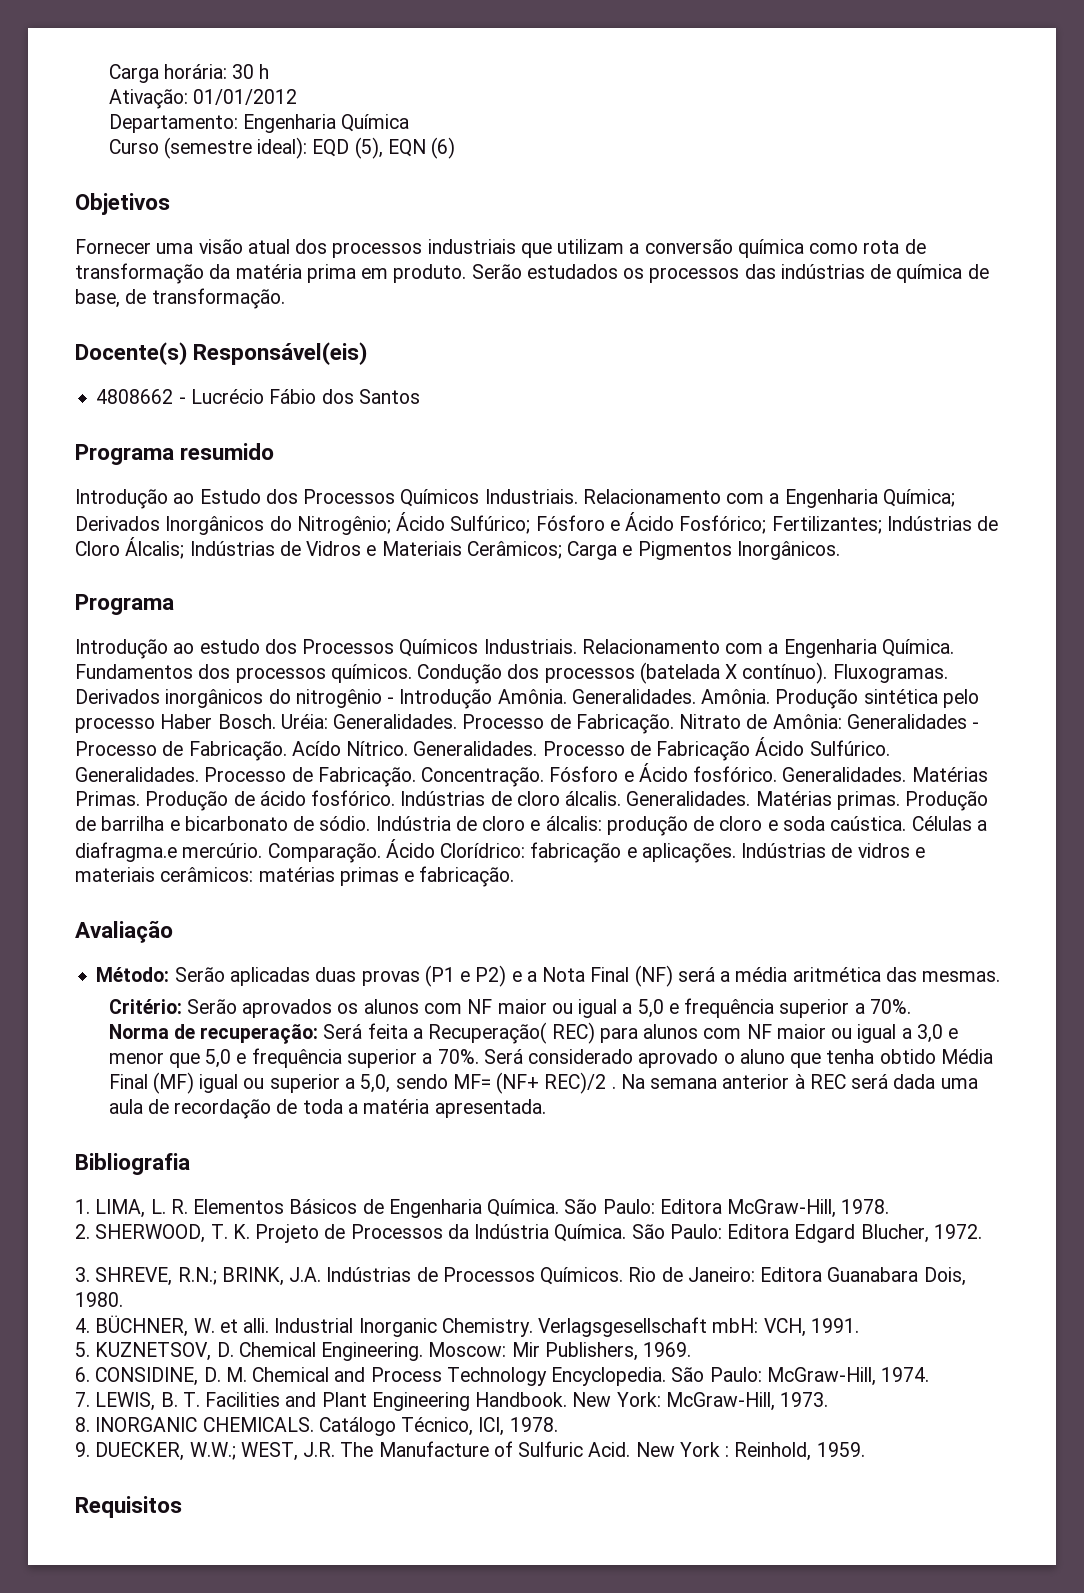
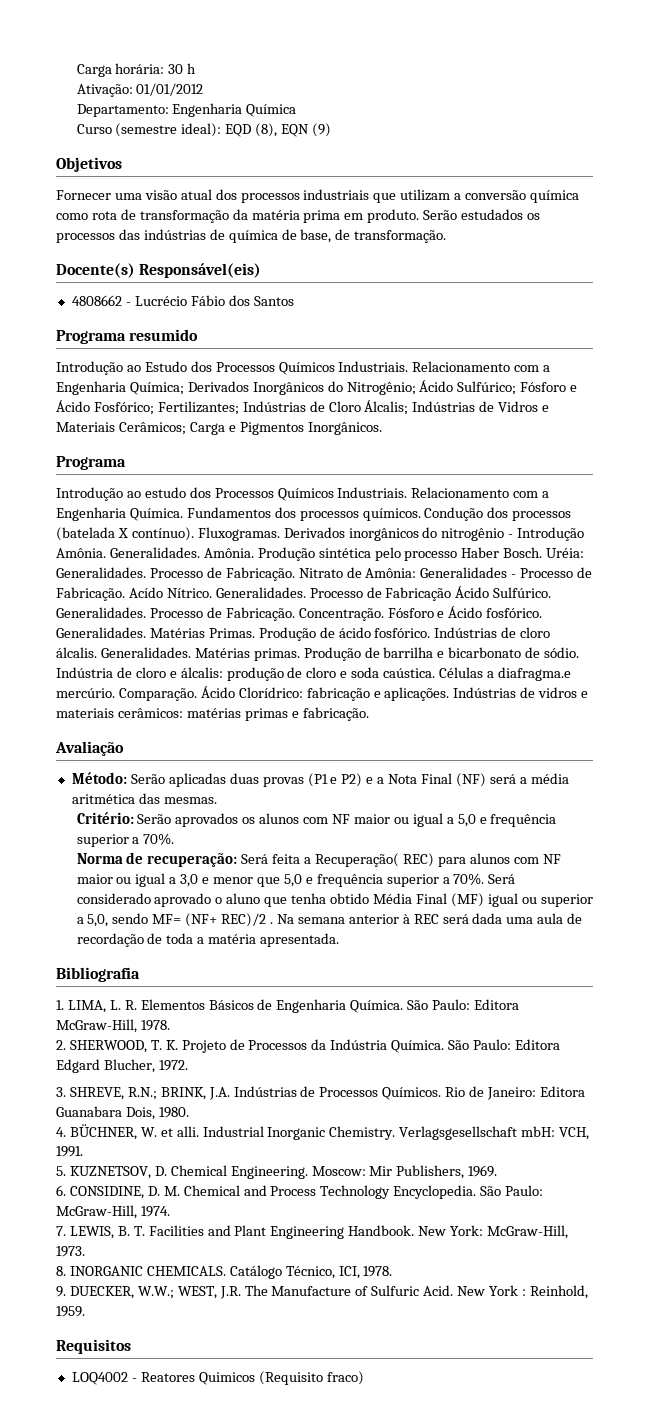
[354,137,456,159] (5), EQN (6) -> [255,123,332,137] (8), EQN (9)
(182, 1507) none -> [71,1371,364,1385] // LOQ4002 - Reatores Quimicos (Requisito fraco)

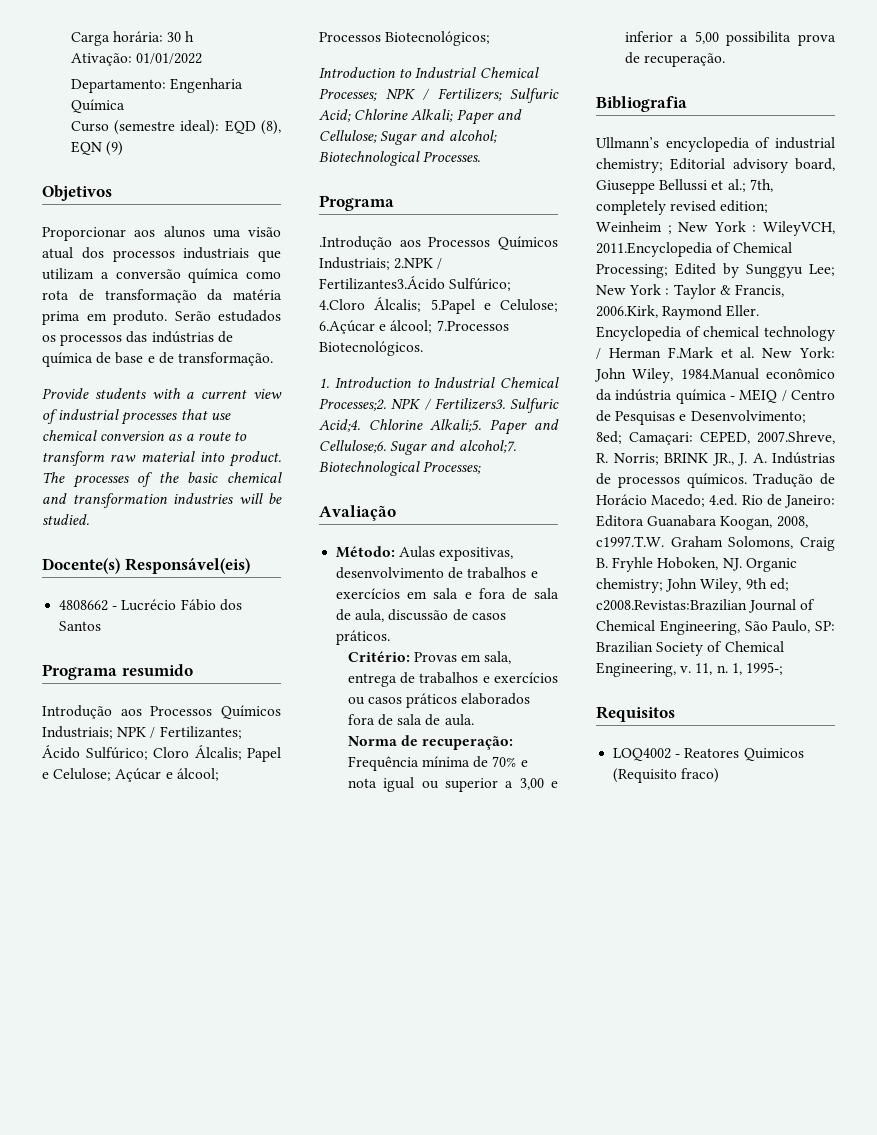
[136,83,204,96] 01/01/2012 -> [135,53,202,64] 01/01/2022
[56,190,111,200] Fornecer -> [42,226,205,241] Proporcionar aos alunos
[300,229,332,243] base, -> [115,352,155,364] base e
(447, 236) none -> [42,388,282,399] [42,409,231,425] [42,430,247,441] [42,451,281,467] [42,472,282,488] [42,493,282,508] [42,514,89,525] // Provide students with a current view of industrial processes that use chemical conversion as a route to transform raw material into product. The processes of the basic chemical and transformation industries will be studied.
[126,361,551,375] [56,380,578,395] [56,400,550,415] [56,422,382,435] [56,456,126,470] [56,487,550,501] [56,507,572,521] [56,527,585,541] [56,547,585,561] [56,567,593,581] [56,586,552,601] [56,606,543,621] [56,627,551,641] [56,647,580,661] [56,667,571,681] [56,686,589,701] [56,707,369,721] [55,741,124,756] [71,772,569,787] [71,793,217,804] [76,812,557,827] [76,833,175,847] [76,852,561,867] [76,873,516,887] [76,893,593,907] [76,913,583,927] [76,933,340,947] [56,967,140,982] [56,999,520,1013] [56,1019,170,1033] [56,1039,560,1053] [56,1059,188,1073] [56,1086,442,1100] ao Estudo dos Processos Químicos Industriais. Relacionamento com a Engenharia Química; Derivados Inorgânicos do Nitrogênio; Ácido Sulfúrico; Fósforo e Ácido Fosfórico; Fertilizantes; Indústrias de Cloro Álcalis; Indústrias de Vidros e Materiais Cerâmicos; Carga e Pigmentos Inorgânicos. // Programa // Introdução ao estudo dos Processos Químicos Industriais. Relacionamento com a Engenharia Química. Fundamentos dos processos químicos. Condução dos processos (batelada X contínuo). Fluxogramas. Derivados inorgânicos do nitrogênio - Introdução Amônia. Generalidades. Amônia. Produção sintética pelo processo Haber Bosch. Uréia: Generalidades. Processo de Fabricação. Nitrato de Amônia: Generalidades - Processo de Fabricação. Acído Nítrico. Generalidades. Processo de Fabricação Ácido Sulfúrico. Generalidades. Processo de Fabricação. Concentração. Fósforo e Ácido fosfórico. Generalidades. Matérias Primas. Produção de ácido fosfórico. Indústrias de cloro álcalis. Generalidades. Matérias primas. Produção de barrilha e bicarbonato de sódio. Indústria de cloro e álcalis: produção de cloro e soda caústica. Células a diafragma.e mercúrio. Comparação. Ácido Clorídrico: fabricação e aplicações. Indústrias de vidros e materiais cerâmicos: matérias primas e fabricação. // Avaliação // Método: Serão aplicadas duas provas (P1 e P2) e a Nota Final (NF) será a média aritmética das mesmas. // Critério: Serão aprovados os alunos com NF maior ou igual a 5,0 e frequência superior a 70%. // Norma de recuperação: Será feita a Recuperação( REC) para alunos com NF maior ou igual a 3,0 e menor que 5,0 e frequência superior a 70%. Será considerado aprovado o aluno que tenha obtido Média Final (MF) igual ou superior a 5,0, sendo MF= (NF+ REC)/2 . Na semana anterior à REC será dada uma aula de recordação de toda a matéria apresentada. // Bibliografia // 1. LIMA, L. R. Elementos Básicos de Engenharia Química. São Paulo: Editora McGraw-Hill, 1978. // 2. SHERWOOD, T. K. Projeto de Processos da Indústria Química. São Paulo: Editora Edgard Blucher, 1972. // 3. SHREVE, R.N.; BRINK, J.A. Indústrias de Processos Químicos. -> [120,705,281,719] [42,726,242,739] [42,745,281,762] [42,768,219,782] [319,31,491,46] [319,67,539,78] [319,88,559,103] [319,109,522,125] [319,130,497,145] [319,151,481,166] [319,195,394,211] [319,236,558,250] [319,257,443,270] [319,276,512,291] [319,297,558,314] [319,320,509,334] [319,341,423,356] [319,377,559,388] [319,398,559,413] [319,419,559,435] [319,440,516,455] [319,461,482,476] [319,505,396,521] [336,546,514,561] [336,567,538,579] [336,588,559,600] [336,609,506,622] [336,630,391,645] [347,651,512,664] [347,672,558,687] [347,693,531,708] [347,714,474,726] [347,735,514,750] [347,756,528,771] [347,777,558,792] [624,31,836,46] [624,52,725,67] [596,96,687,112] [596,137,835,152] [596,158,835,173] [596,179,773,194] [596,200,769,215] [596,221,835,236] [596,242,793,257] [596,263,835,278] [596,284,784,299] [596,305,760,320] [596,326,835,341] [596,347,835,359] [594,368,835,383] [596,389,835,404] [596,410,806,425] [596,431,835,445] [596,452,835,466] [596,473,835,488] [596,494,738,507] aos Processos Químicos Industriais; NPK / Fertilizantes; Ácido Sulfúrico; Cloro Álcalis; Papel e Celulose; Açúcar e álcool; Processos Biotecnológicos; // Introduction to Industrial Chemical Processes; NPK / Fertilizers; Sulfuric Acid; Chlorine Alkali; Paper and Cellulose; Sugar and alcohol; Biotechnological Processes. // Programa // .Introdução aos Processos Químicos Industriais; 2.NPK / Fertilizantes3.Ácido Sulfúrico; 4.Cloro Álcalis; 5.Papel e Celulose; 6.Açúcar e álcool; 7.Processos Biotecnológicos. // 1. Introduction to Industrial Chemical Processes;2. NPK / Fertilizers3. Sulfuric Acid;4. Chlorine Alkali;5. Paper and Cellulose;6. Sugar and alcohol;7. Biotechnological Processes; // Avaliação // Método: Aulas expositivas, desenvolvimento de trabalhos e exercícios em sala e fora de sala de aula, discussão de casos práticos. // Critério: Provas em sala, entrega de trabalhos e exercícios ou casos práticos elaborados fora de sala de aula. // Norma de recuperação: Frequência mínima de 70% e nota igual ou superior a 3,00 e inferior a 5,00 possibilita prova de recuperação. // Bibliografia // Ullmann’s encyclopedia of industrial chemistry; Editorial advisory board, Giuseppe Bellussi et al.; 7th, completely revised edition; Weinheim ; New York : WileyVCH, 2011.Encyclopedia of Chemical Processing; Edited by Sunggyu Lee; New York : Taylor & Francis, 2006.Kirk, Raymond Eller. Encyclopedia of chemical technology / Herman F.Mark et al. New York: John Wiley, 1984.Manual econômico da indústria química - MEIQ / Centro de Pesquisas e Desenvolvimento; 8ed; Camaçari: CEPED, 2007.Shreve, R. Norris; BRINK JR., J. A. Indústrias de processos químicos. Tradução de Horácio Macedo; 4.ed.
[125,1107,189,1120] [56,1124,590,1140] [56,1146,83,1157] [56,1165,498,1179] [56,1185,544,1199] [56,1205,170,1219] [56,1225,569,1239] [56,1246,85,1257] [56,1265,393,1279] [56,1285,588,1299] [56,1306,85,1317] Dois, 1980. // 4. BÜCHNER, W. et alli. Industrial Inorganic Chemistry. Verlagsgesellschaft mbH: VCH, 1991. // 5. KUZNETSOV, D. Chemical Engineering. Moscow: Mir Publishers, 1969. // 6. CONSIDINE, D. M. Chemical and Process Technology Encyclopedia. São Paulo: McGraw-Hill, 1974. // 7. LEWIS, B. T. Facilities and Plant Engineering Handbook. New York: McGraw-Hill, 1973. // 8. INORGANIC CHEMICALS. Catálogo Técnico, ICI, 1978. // 9. DUECKER, W.W.; WEST, J.R. The Manufacture of Sulfuric Acid. New York : Reinhold, 1959. -> [720,516,808,530] [596,536,835,551] [596,557,797,572] [596,578,789,593] [596,599,816,613] [596,620,835,635] [596,641,784,656] [596,662,783,677] Koogan, 2008, c1997.T.W. Graham Solomons, Craig B. Fryhle Hoboken, NJ. Organic chemistry; John Wiley, 9th ed; c2008.Revistas:Brazilian Journal of Chemical Engineering, São Paulo, SP: Brazilian Society of Chemical Engineering, v. 11, n. 1, 1995-;

